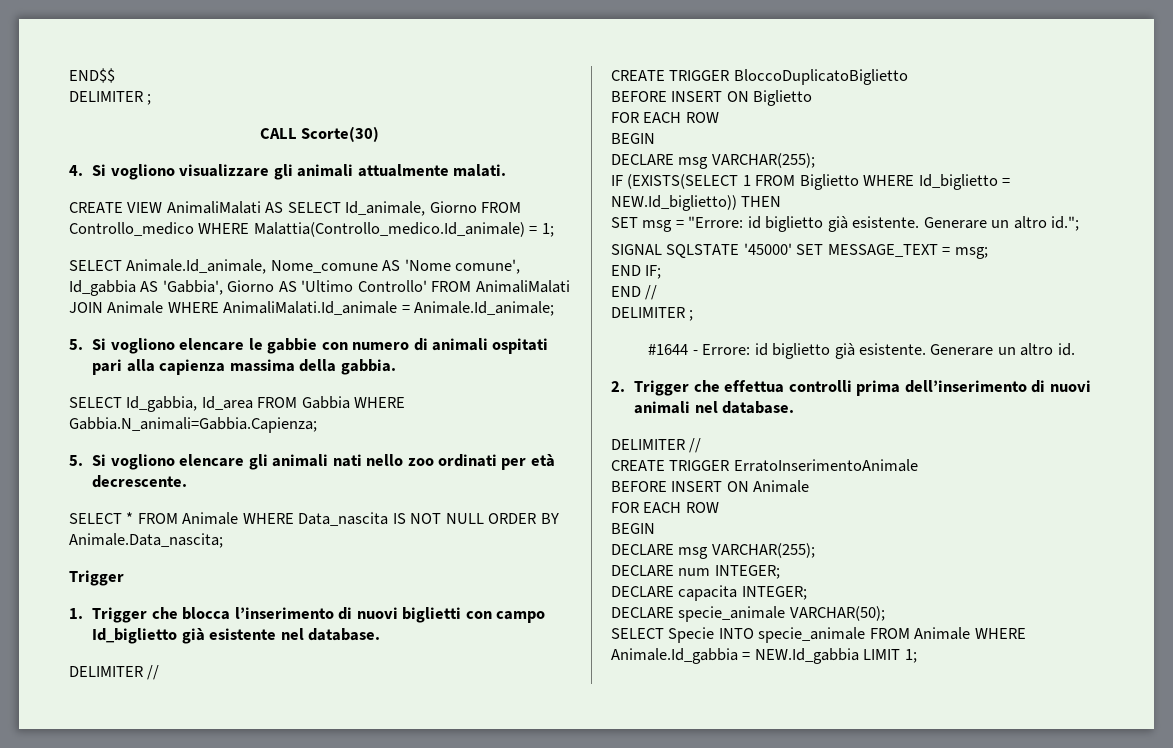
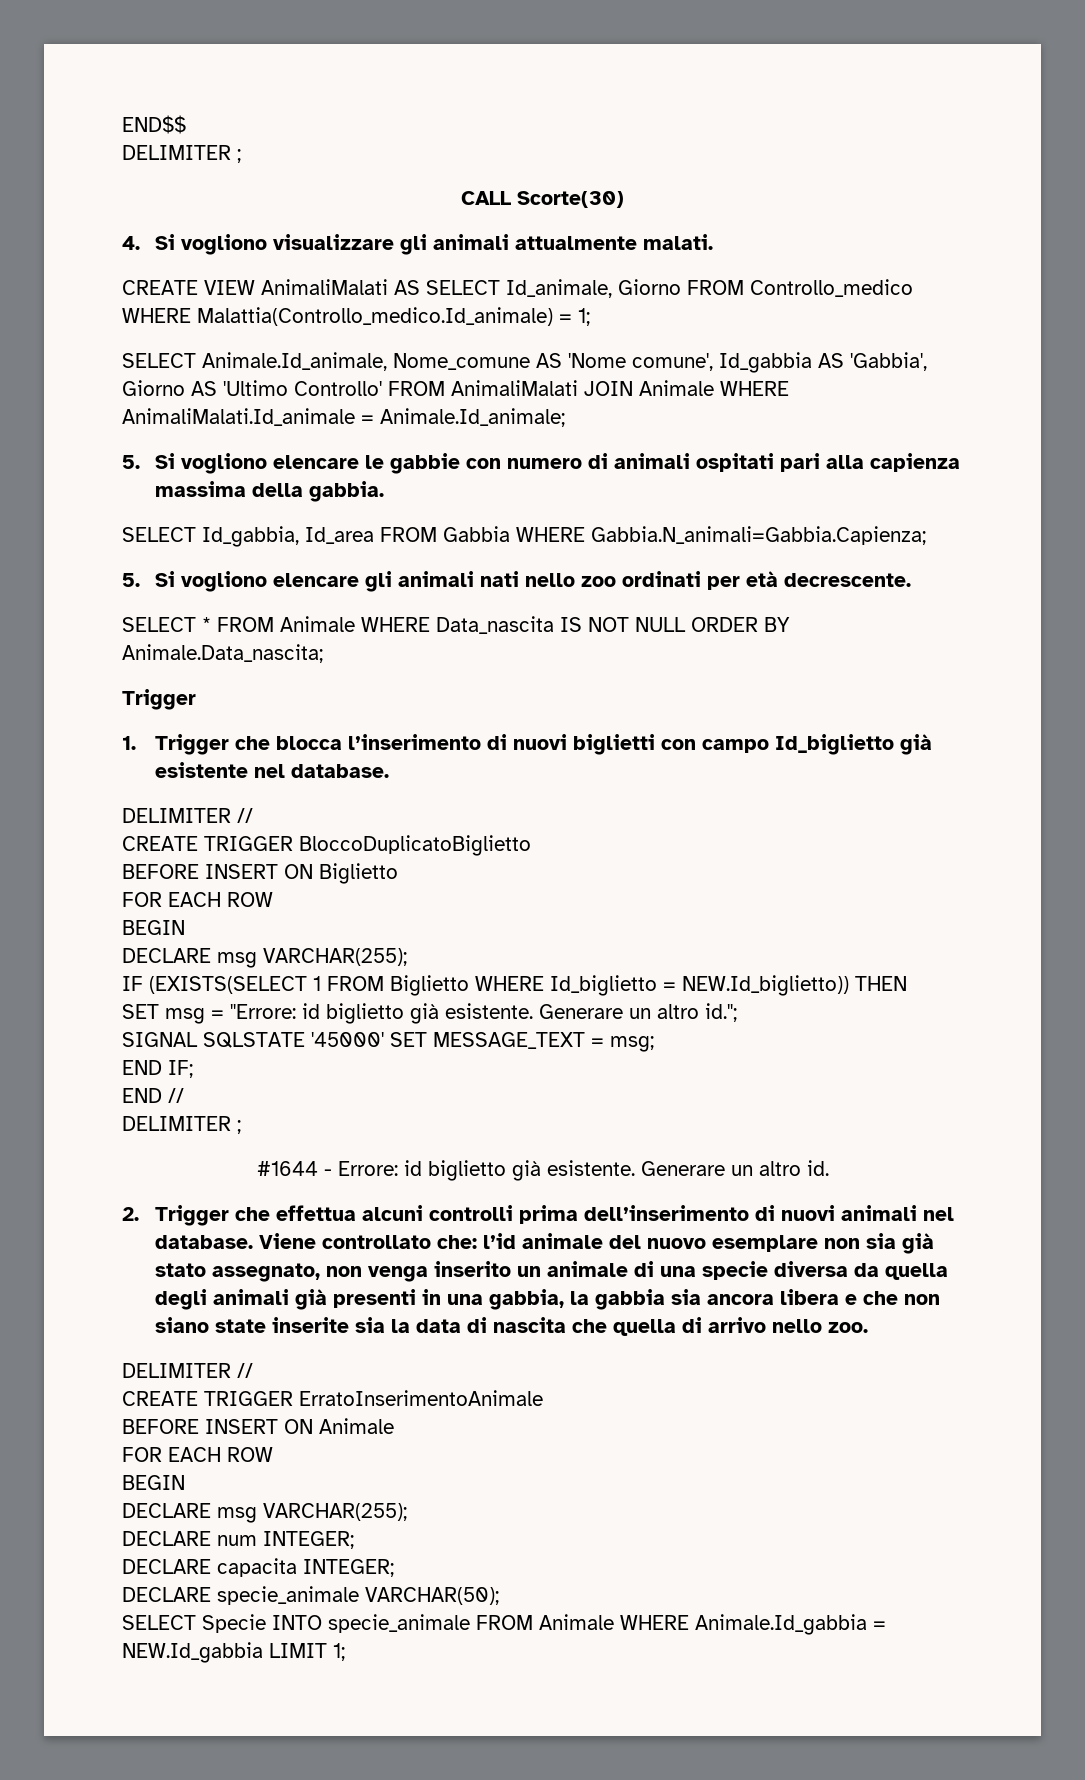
(785, 386) none -> [361,1205,423,1221] alcuni
(795, 407) none -> [258,1233,934,1254] [154,1261,948,1282] [154,1289,940,1310] [154,1317,868,1336] Viene controllato che: l’id animale del nuovo esemplare non sia già stato assegnato, non venga inserito un animale di una specie diversa da quella degli animali già presenti in una gabbia, la gabbia sia ancora libera e che non siano state inserite sia la data di nascita che quella di arrivo nello zoo.

